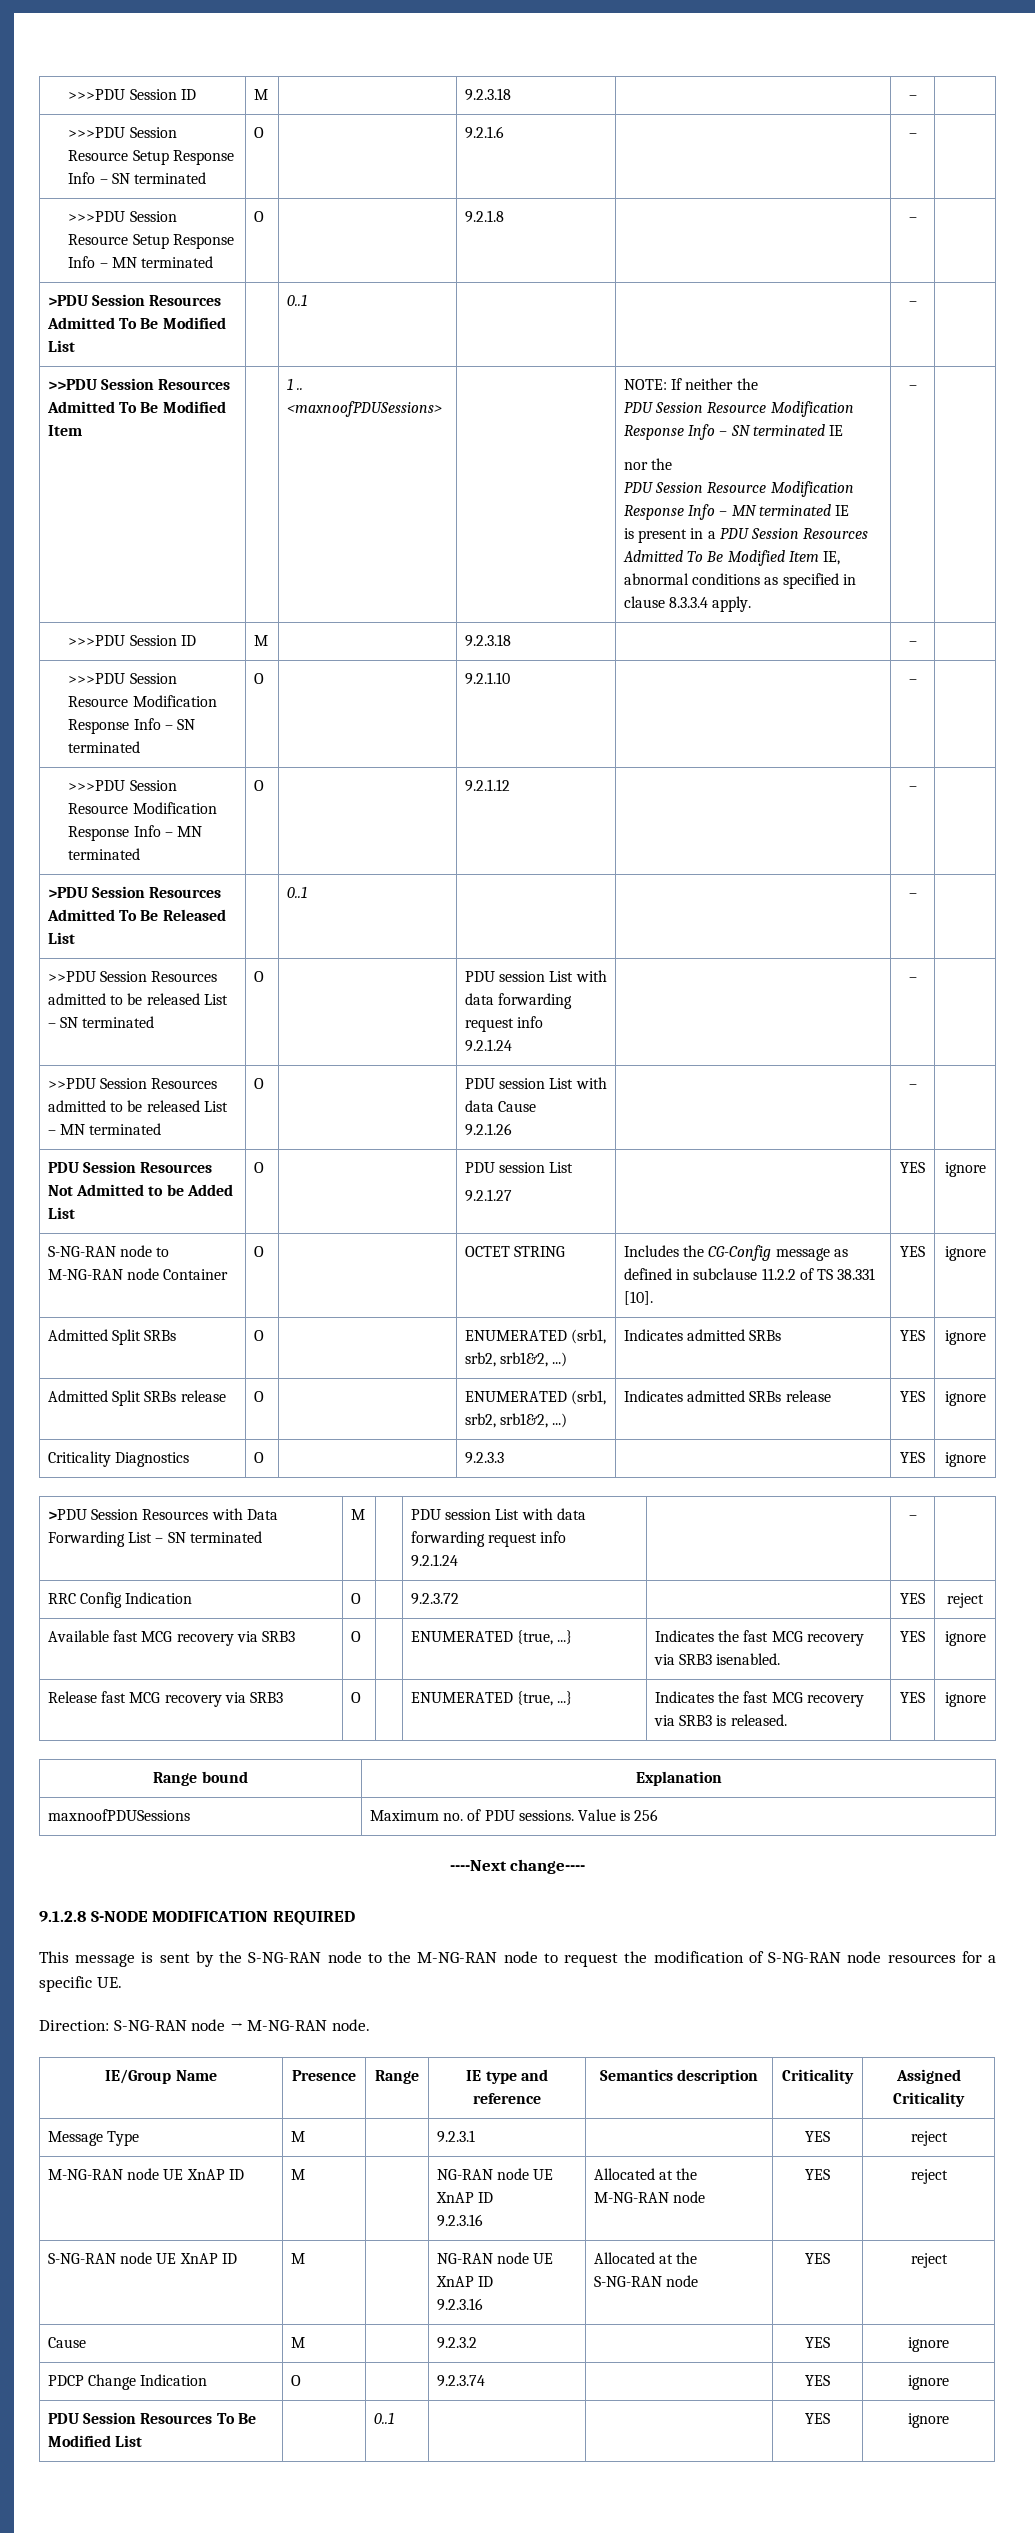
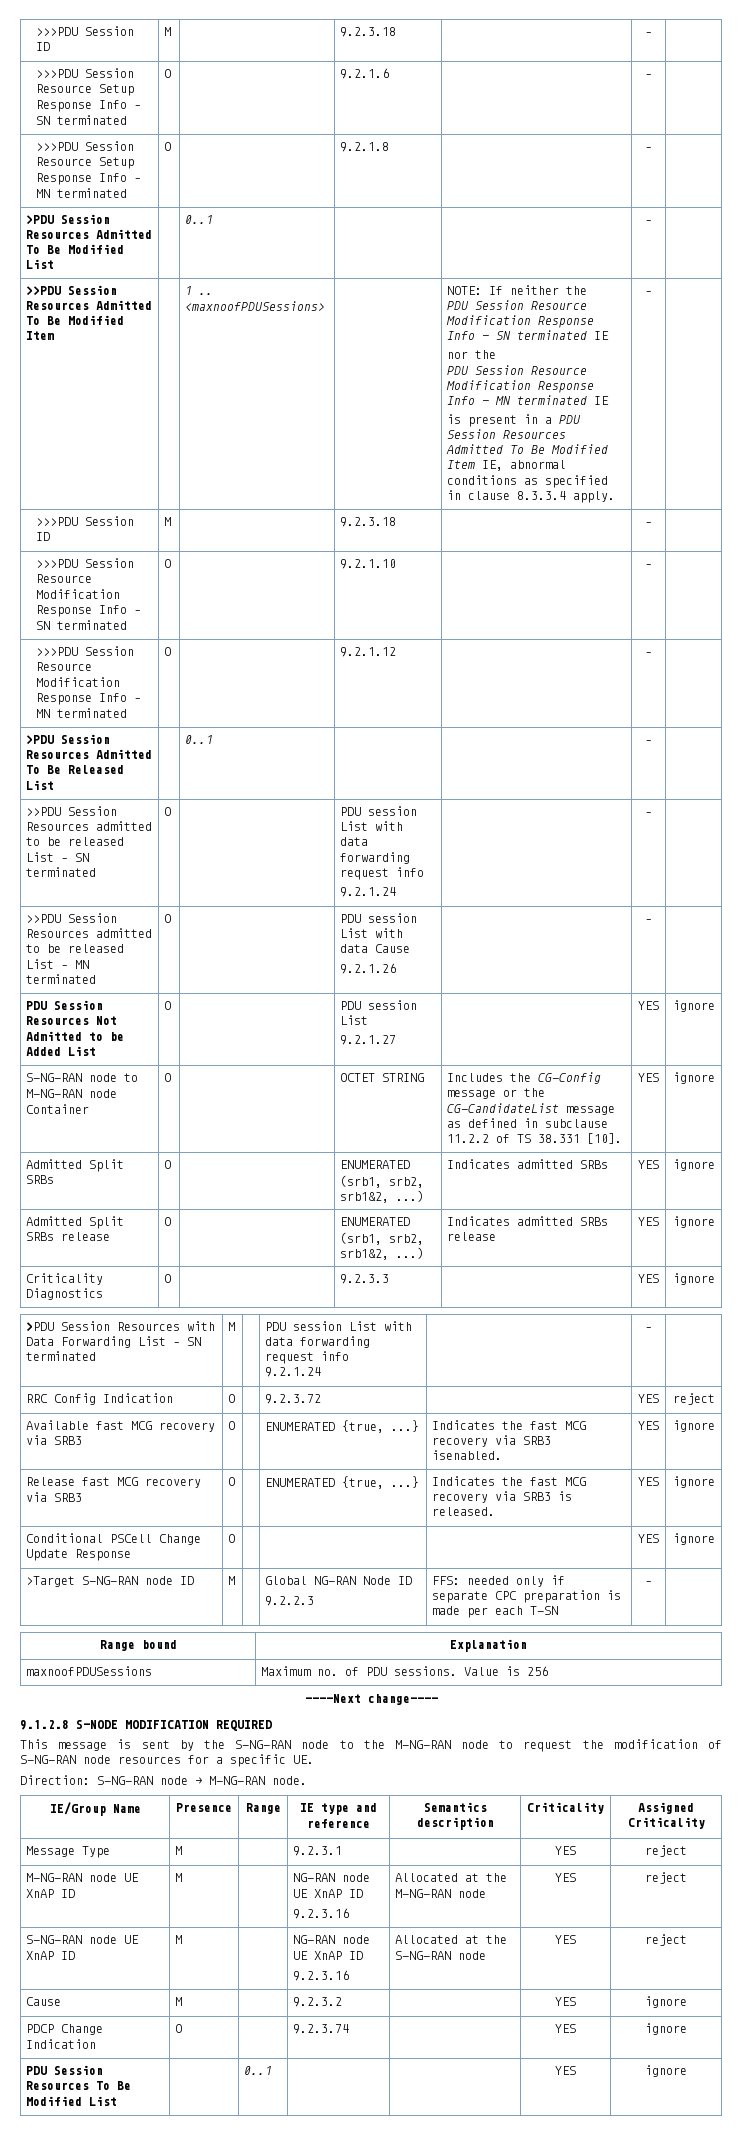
(830, 1254) none -> [503,1088,546,1097] [447,1103,616,1115] or the CG-CandidateList message
(986, 1699) none -> [26,1533,202,1545] [26,1549,132,1561] [228,1534,236,1543] [638,1534,659,1543] [672,1533,715,1545] [26,1576,195,1587] [228,1576,236,1585] [265,1576,413,1585] [265,1596,315,1606] [432,1575,566,1587] [432,1590,622,1603] [432,1606,559,1618] [645,1581,652,1585] // Conditional PSCell Change Update Response | O | | | | YES | ignore // >Target S-NG-RAN node ID | M | | Global NG-RAN Node ID // 9.2.2.3 | FFS: needed only if separate CPC preparation is made per each T-SN | – |

